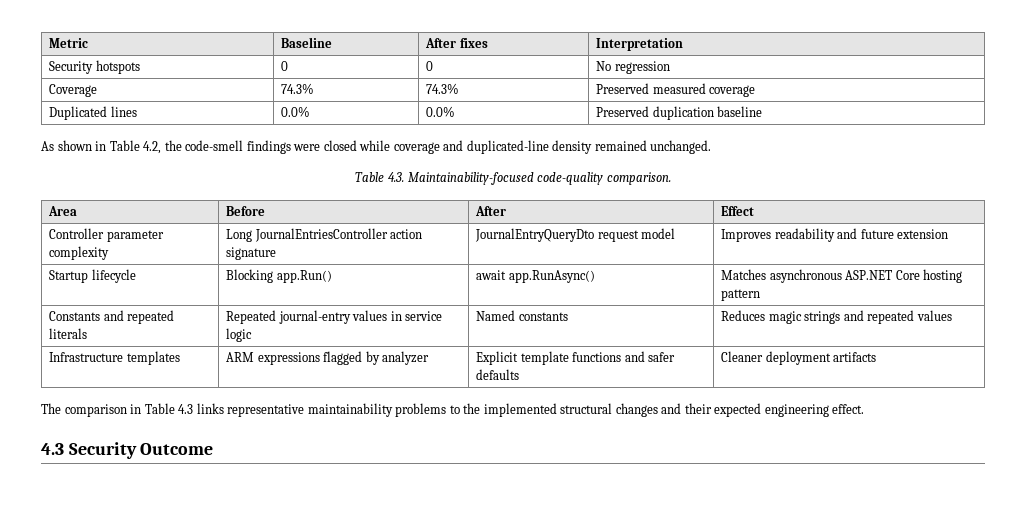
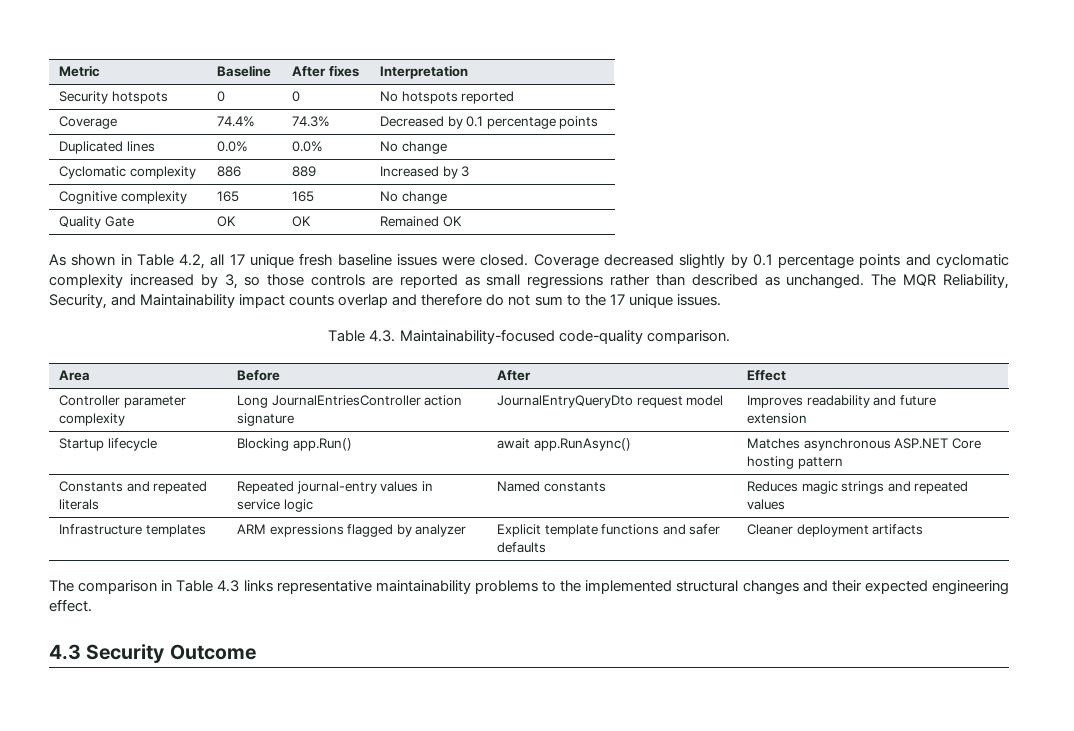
[614,61,670,74] regression -> [401,91,515,104] hotspots reported
[281,83,315,94] [426,83,460,94] [596,83,756,97] 74.3% | 74.3% | Preserved measured coverage -> [216,116,255,127] [291,116,330,127] [379,116,599,129] 74.4% | 74.3% | Decreased by 0.1 percentage points
[596,106,763,120] Preserved duplication baseline -> [379,141,447,154] [58,166,196,179] [216,166,241,177] [291,166,316,177] [379,166,470,179] [58,191,187,204] [216,191,239,202] [291,191,314,202] [379,191,447,204] [58,216,134,229] [216,216,236,227] [291,216,311,227] [379,216,462,227] No change // Cyclomatic complexity | 886 | 889 | Increased by 3 // Cognitive complexity | 165 | 165 | No change // Quality Gate | OK | OK | Remained OK
[164,140,712,154] the code-smell findings were closed while coverage and duplicated-line density remained unchanged. -> [210,253,1010,269] [49,274,1010,289] [49,293,721,309] all 17 unique fresh baseline issues were closed. Coverage decreased slightly by 0.1 percentage points and cyclomatic complexity increased by 3, so those controls are reported as small regressions rather than described as unchanged. The MQR Reliability, Security, and Maintainability impact counts overlap and therefore do not sum to the 17 unique issues.

